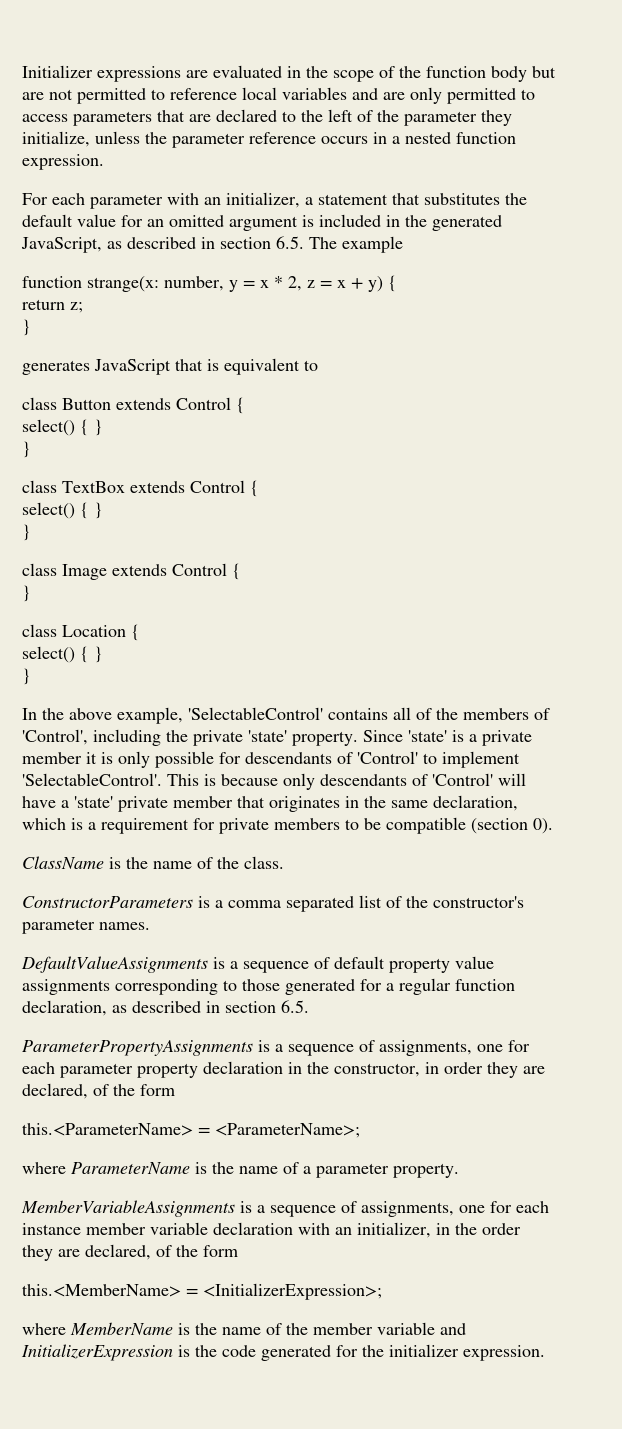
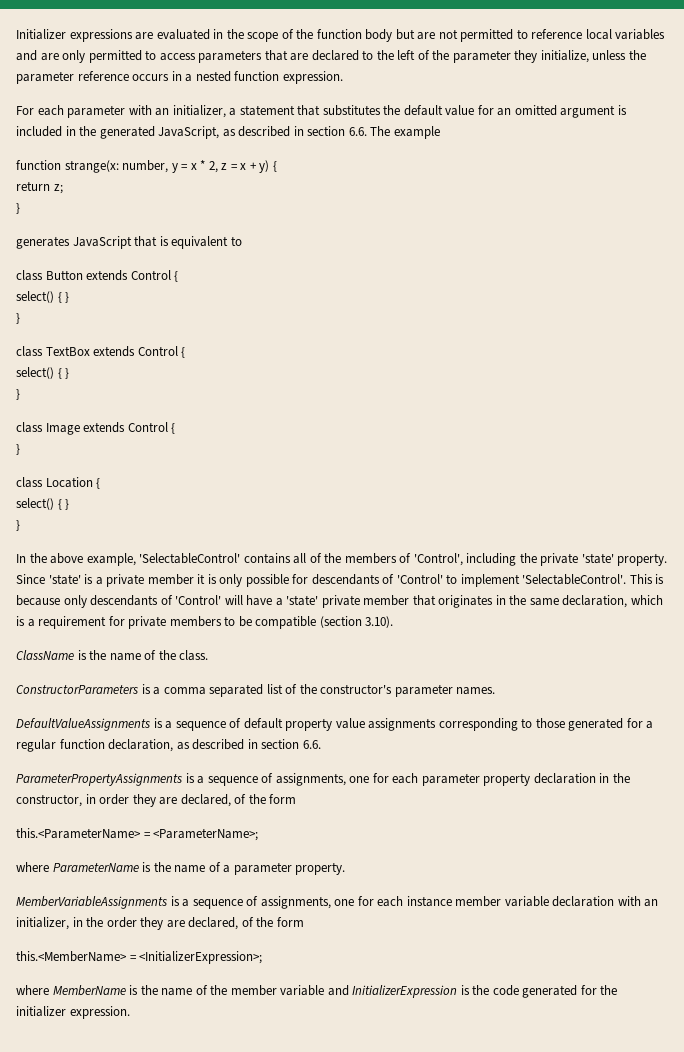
[276,236,304,249] 6.5. -> [348,127,367,136] 6.6.
[533,818,553,834] 0). -> [365,616,394,628] 3.10).
[281,1000,309,1013] 6.5. -> [302,740,321,749] 6.6.

